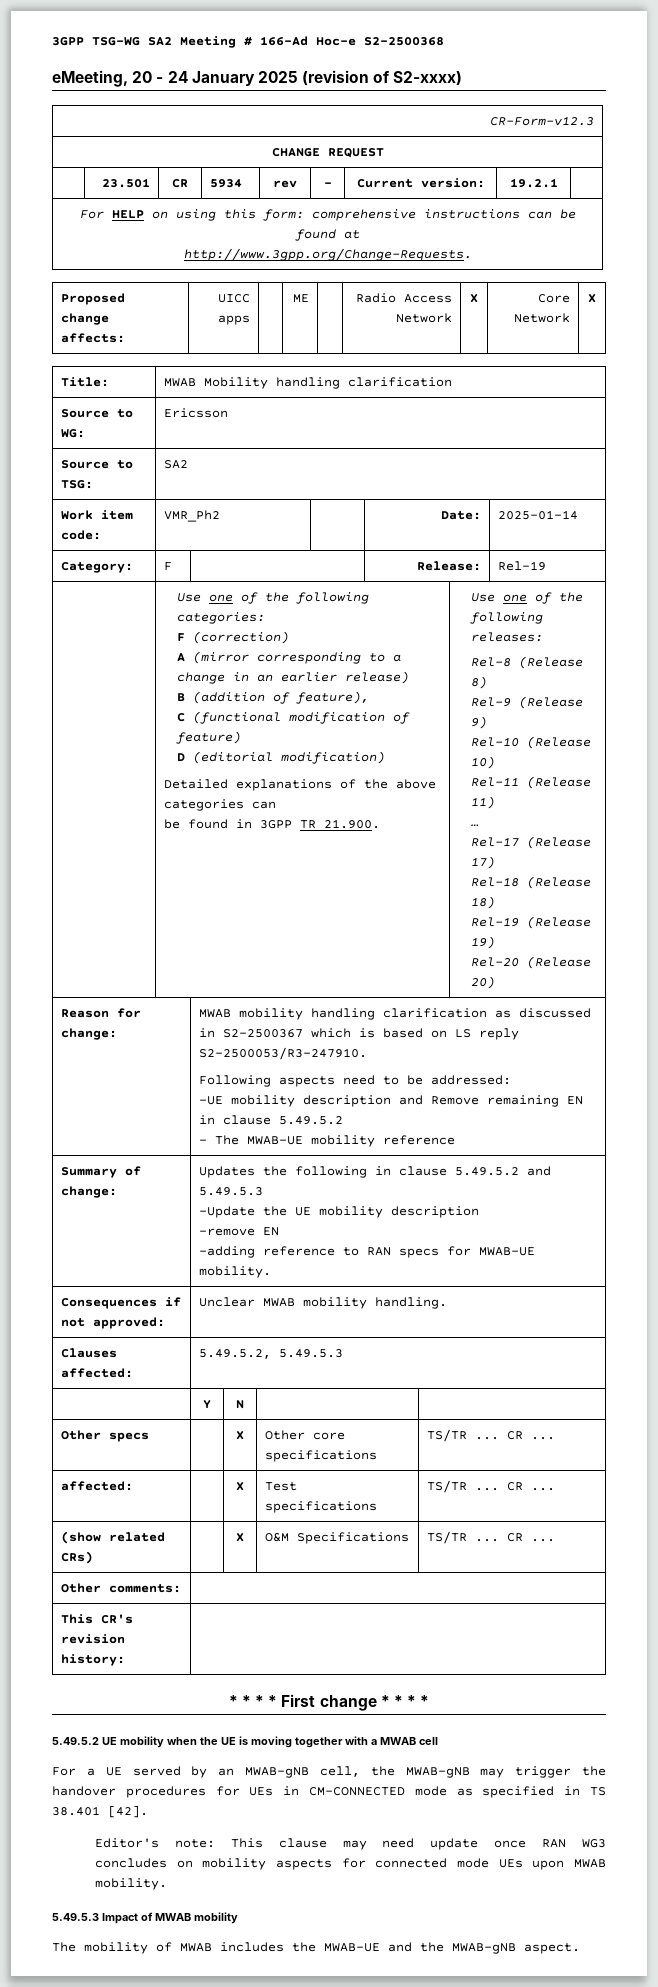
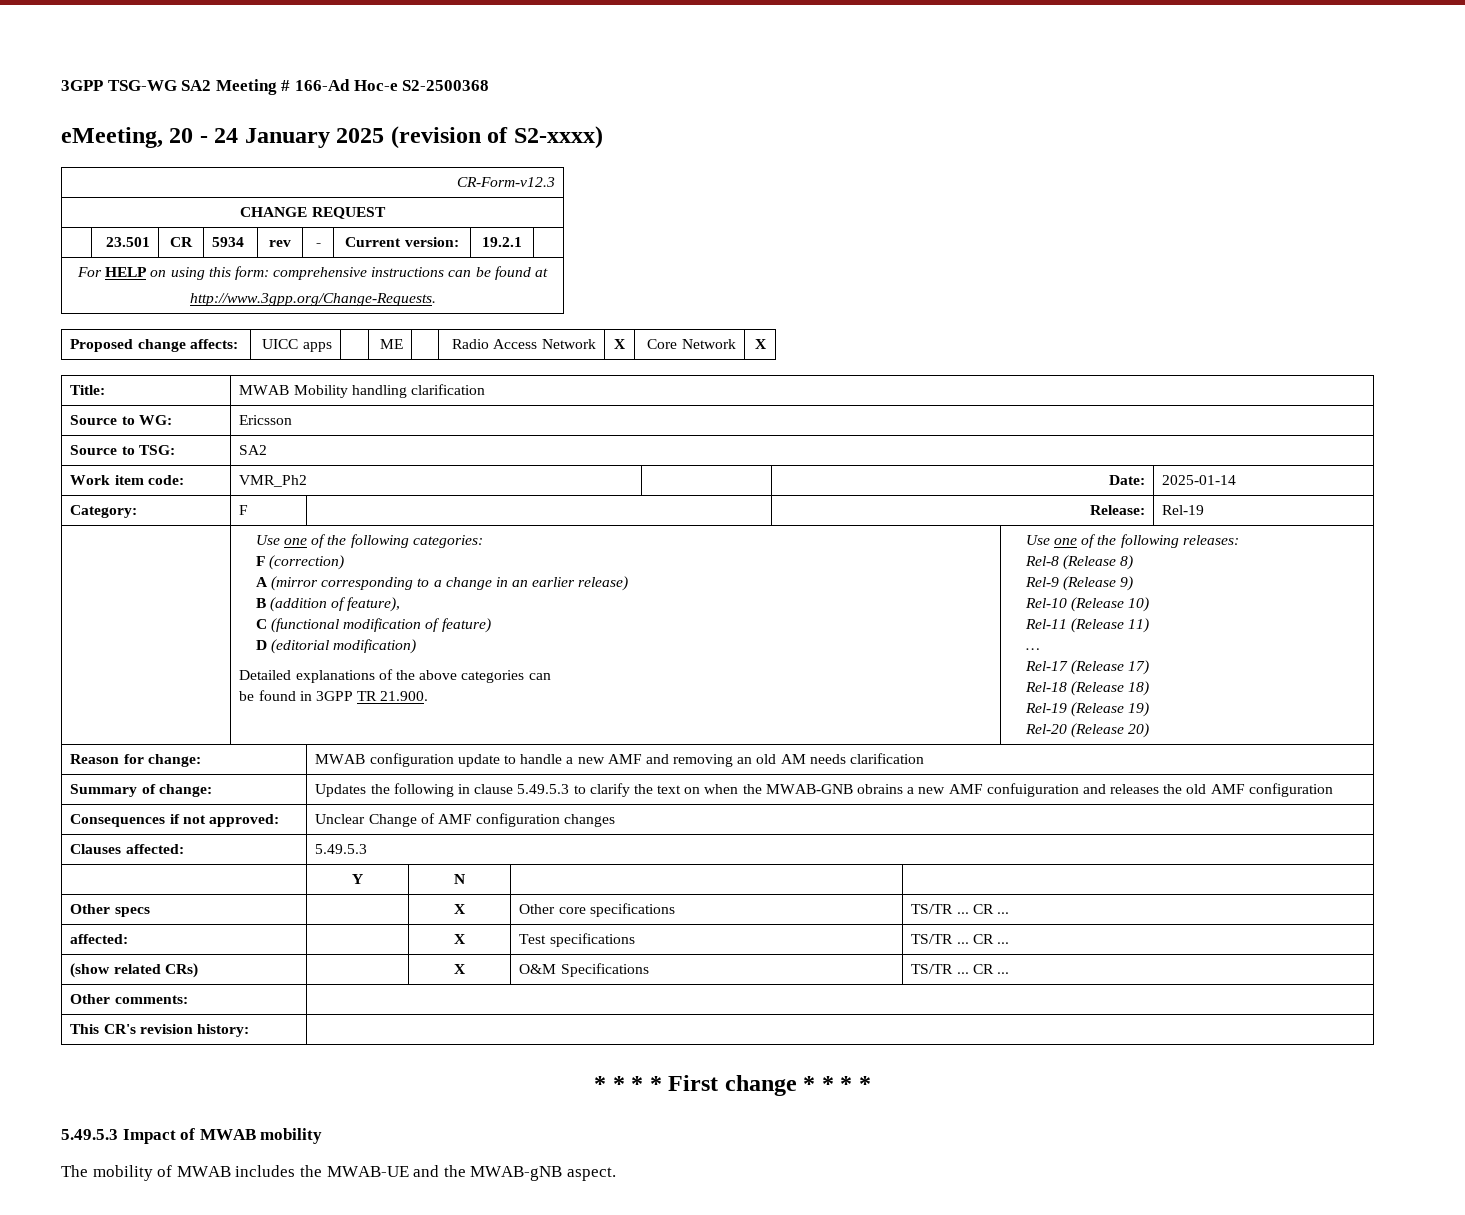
[238,1008,591,1020] [198,1028,519,1040] [198,1047,367,1060] [198,1075,511,1087] [198,1095,583,1107] [198,1115,343,1125] [198,1135,455,1147] mobility handling clarification as discussed in S2-2500367 which is based on LS reply S2-2500053/R3-247910. // Following aspects need to be addressed: // -UE mobility description and Remove remaining EN in clause 5.49.5.2 // - The MWAB-UE mobility reference -> [369,753,925,767] configuration update to handle a new AMF and removing an old AM needs clarification
[454,1166,551,1176] [198,1187,263,1196] [198,1206,479,1218] [198,1227,279,1236] [198,1246,535,1258] [198,1266,271,1278] 5.49.5.2 and 5.49.5.3 // -Update the UE mobility description // -remove EN // -adding reference to RAN specs for MWAB-UE mobility. -> [517,783,1333,797] 5.49.5.3 to clarify the text on when the MWAB-GNB obrains a new AMF confuiguration and releases the old AMF configuration
[262,1297,447,1309] MWAB mobility handling. -> [368,813,616,827] Change of AMF configuration changes
[198,1349,271,1359] 5.49.5.2, -> (184, 849) none
[52,1736,438,1748] [52,1766,606,1778] [52,1786,606,1798] [52,1805,148,1818] [94,1838,606,1850] [94,1858,606,1870] [94,1878,167,1890] // 5.49.5.2 UE mobility when the UE is moving together with a MWAB cell // For a UE served by an MWAB-gNB cell, the MWAB-gNB may trigger the handover procedures for UEs in CM-CONNECTED mode as specified in TS 38.401 [42]. // Editor's note: This clause may need update once RAN WG3 concludes on mobility aspects for connected mode UEs upon MWAB mobility. -> (871, 1083) none

